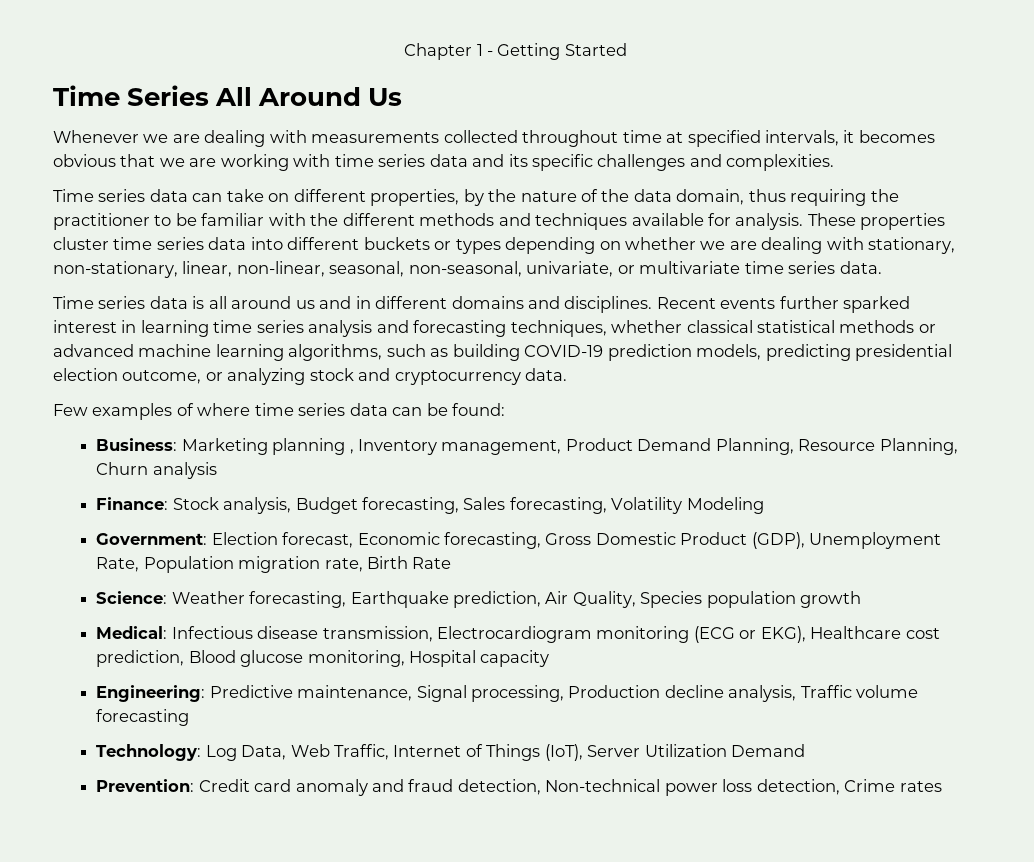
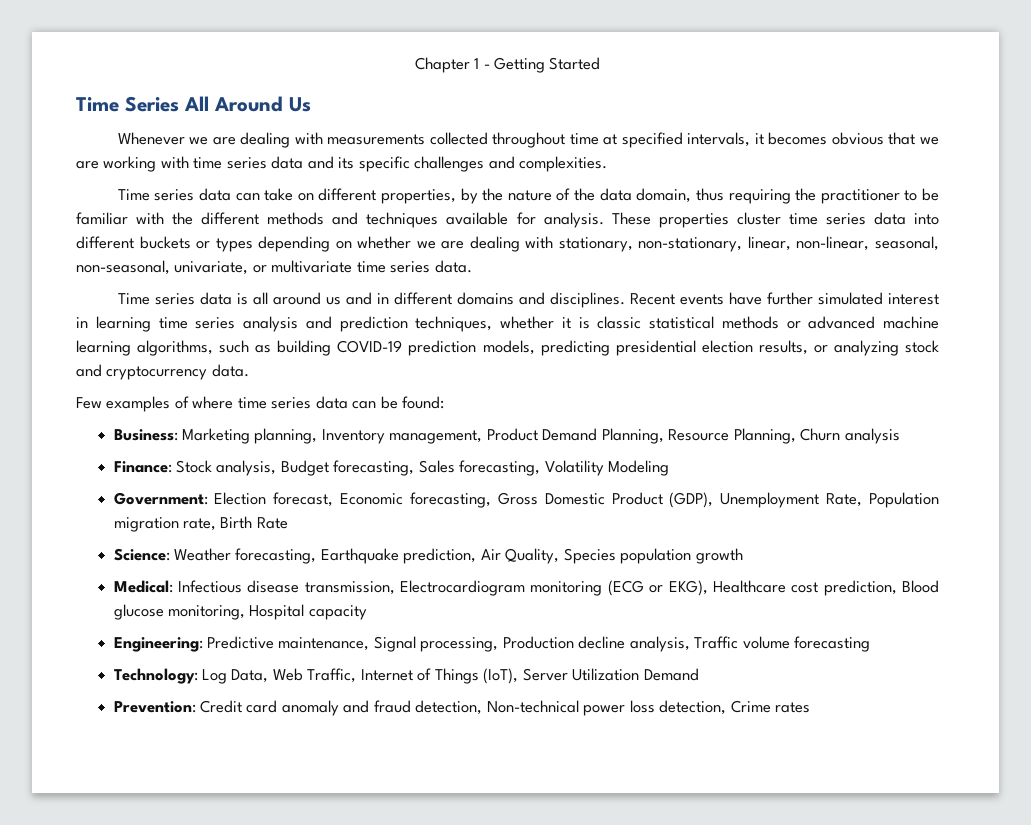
[779,296,911,313] further sparked -> [728,292,883,305] have further simulated
[413,320,507,337] forecasting -> [339,316,408,332] prediction
[686,320,753,333] classical -> [561,316,642,329] it is classic
[122,370,202,384] outcome, -> [758,340,808,355] results,
[272,438,354,455] planning , -> [254,428,318,444] planning,

